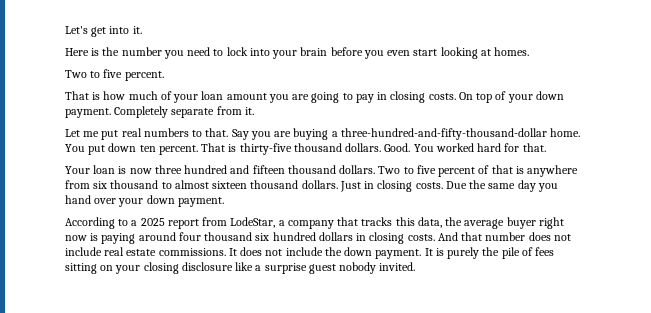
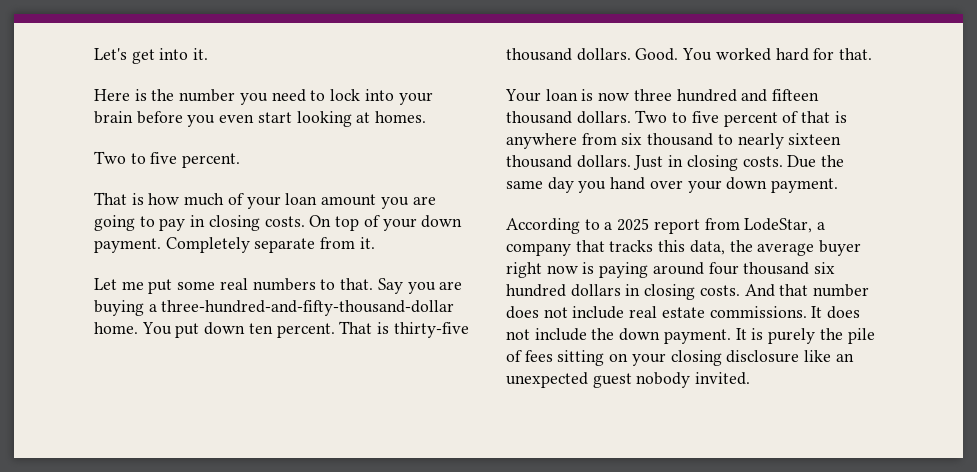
(119, 135) none -> [177,281,216,290] some
[174,180,209,189] almost -> [737,133,784,149] nearly
[255,263,307,274] a surprise -> [835,353,854,362] [506,372,588,388] an unexpected

